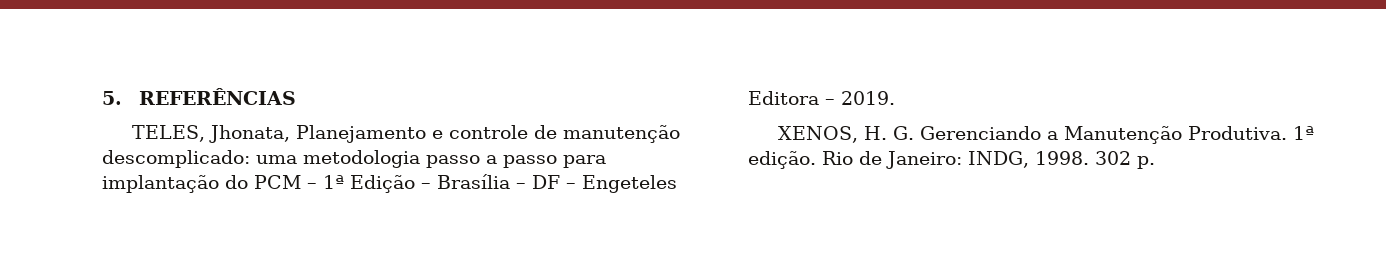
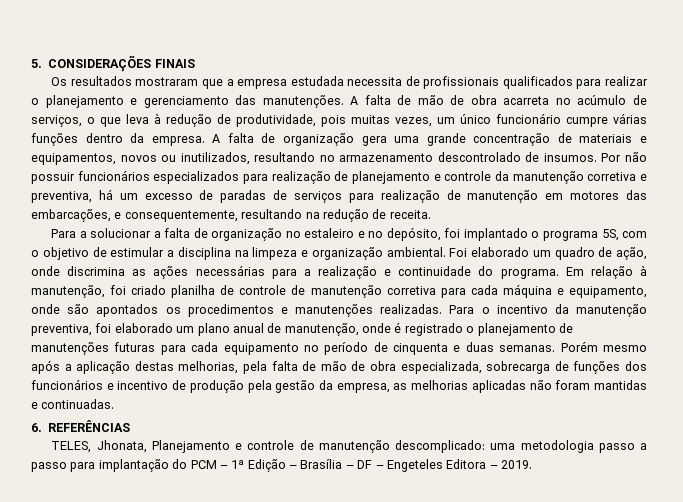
(122, 98) none -> [48,55,195,72] [51,76,649,89] [31,95,647,108] [31,113,647,127] [31,133,647,146] [31,152,647,165] [31,170,647,184] [31,189,647,203] [31,209,431,222] [51,227,647,241] [31,247,647,260] [31,265,647,279] [31,284,648,298] [31,304,647,317] [31,322,573,336] [31,341,647,355] [31,360,648,374] [31,379,647,393] [31,399,115,409] [31,423,42,432] CONSIDERAÇÕES FINAIS // Os resultados mostraram que a empresa estudada necessita de profissionais qualificados para realizar o planejamento e gerenciamento das manutenções. A falta de mão de obra acarreta no acúmulo de serviços, o que leva à redução de produtividade, pois muitas vezes, um único funcionário cumpre várias funções dentro da empresa. A falta de organização gera uma grande concentração de materiais e equipamentos, novos ou inutilizados, resultando no armazenamento descontrolado de insumos. Por não possuir funcionários especializados para realização de planejamento e controle da manutenção corretiva e preventiva, há um excesso de paradas de serviços para realização de manutenção em motores das embarcações, e consequentemente, resultando na redução de receita. // Para a solucionar a falta de organização no estaleiro e no depósito, foi implantado o programa 5S, com o objetivo de estimular a disciplina na limpeza e organização ambiental. Foi elaborado um quadro de ação, onde discrimina as ações necessárias para a realização e continuidade do programa. Em relação à manutenção, foi criado planilha de controle de manutenção corretiva para cada máquina e equipamento, onde são apontados os procedimentos e manutenções realizadas. Para o incentivo da manutenção preventiva, foi elaborado um plano anual de manutenção, onde é registrado o planejamento de manutenções futuras para cada equipamento no período de cinquenta e duas semanas. Porém mesmo após a aplicação destas melhorias, pela falta de mão de obra especializada, sobrecarga de funções dos funcionários e incentivo de produção pela gestão da empresa, as melhorias aplicadas não foram mantidas e continuadas. // 6.
[778,126,1315,144] [748,151,1155,169] // XENOS, H. G. Gerenciando a Manutenção Produtiva. 1ª edição. Rio de Janeiro: INDG, 1998. 302 p. -> (532, 464) none

